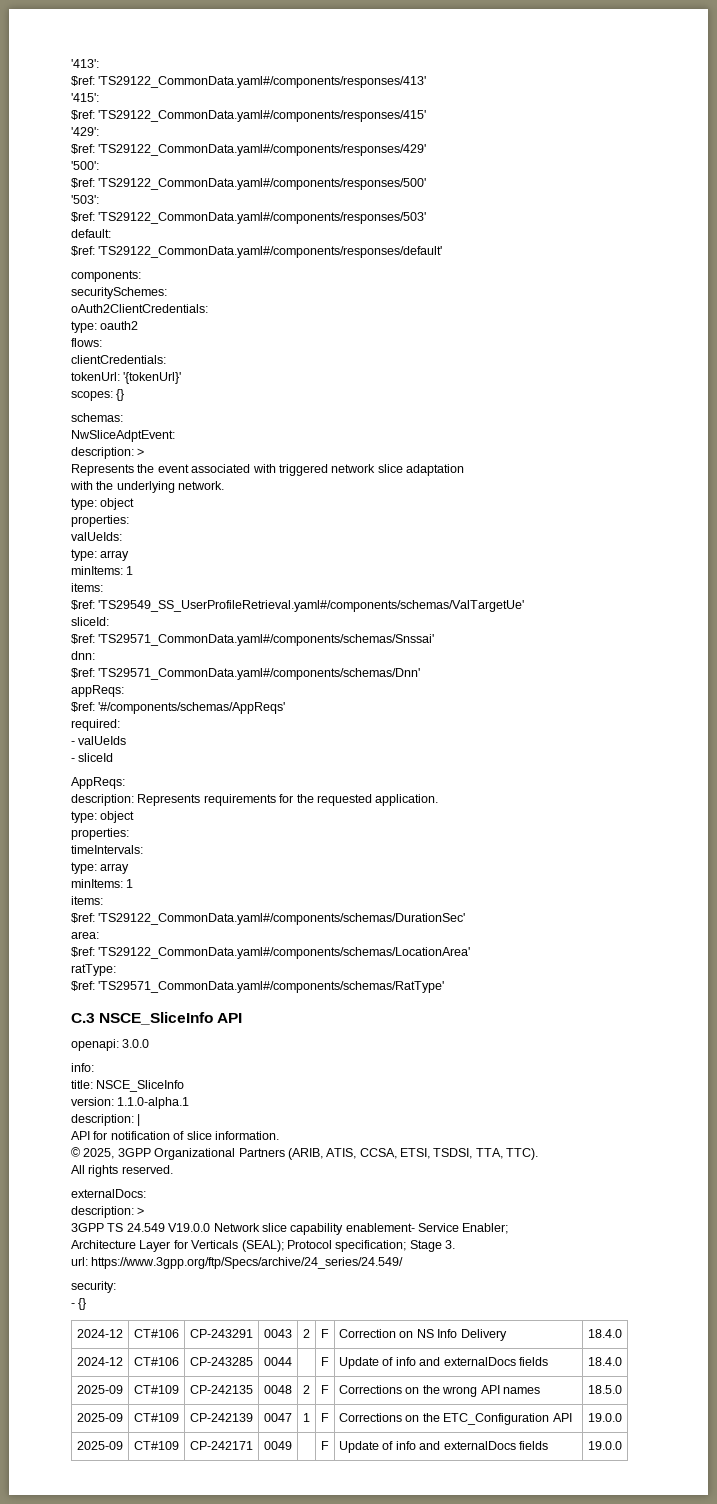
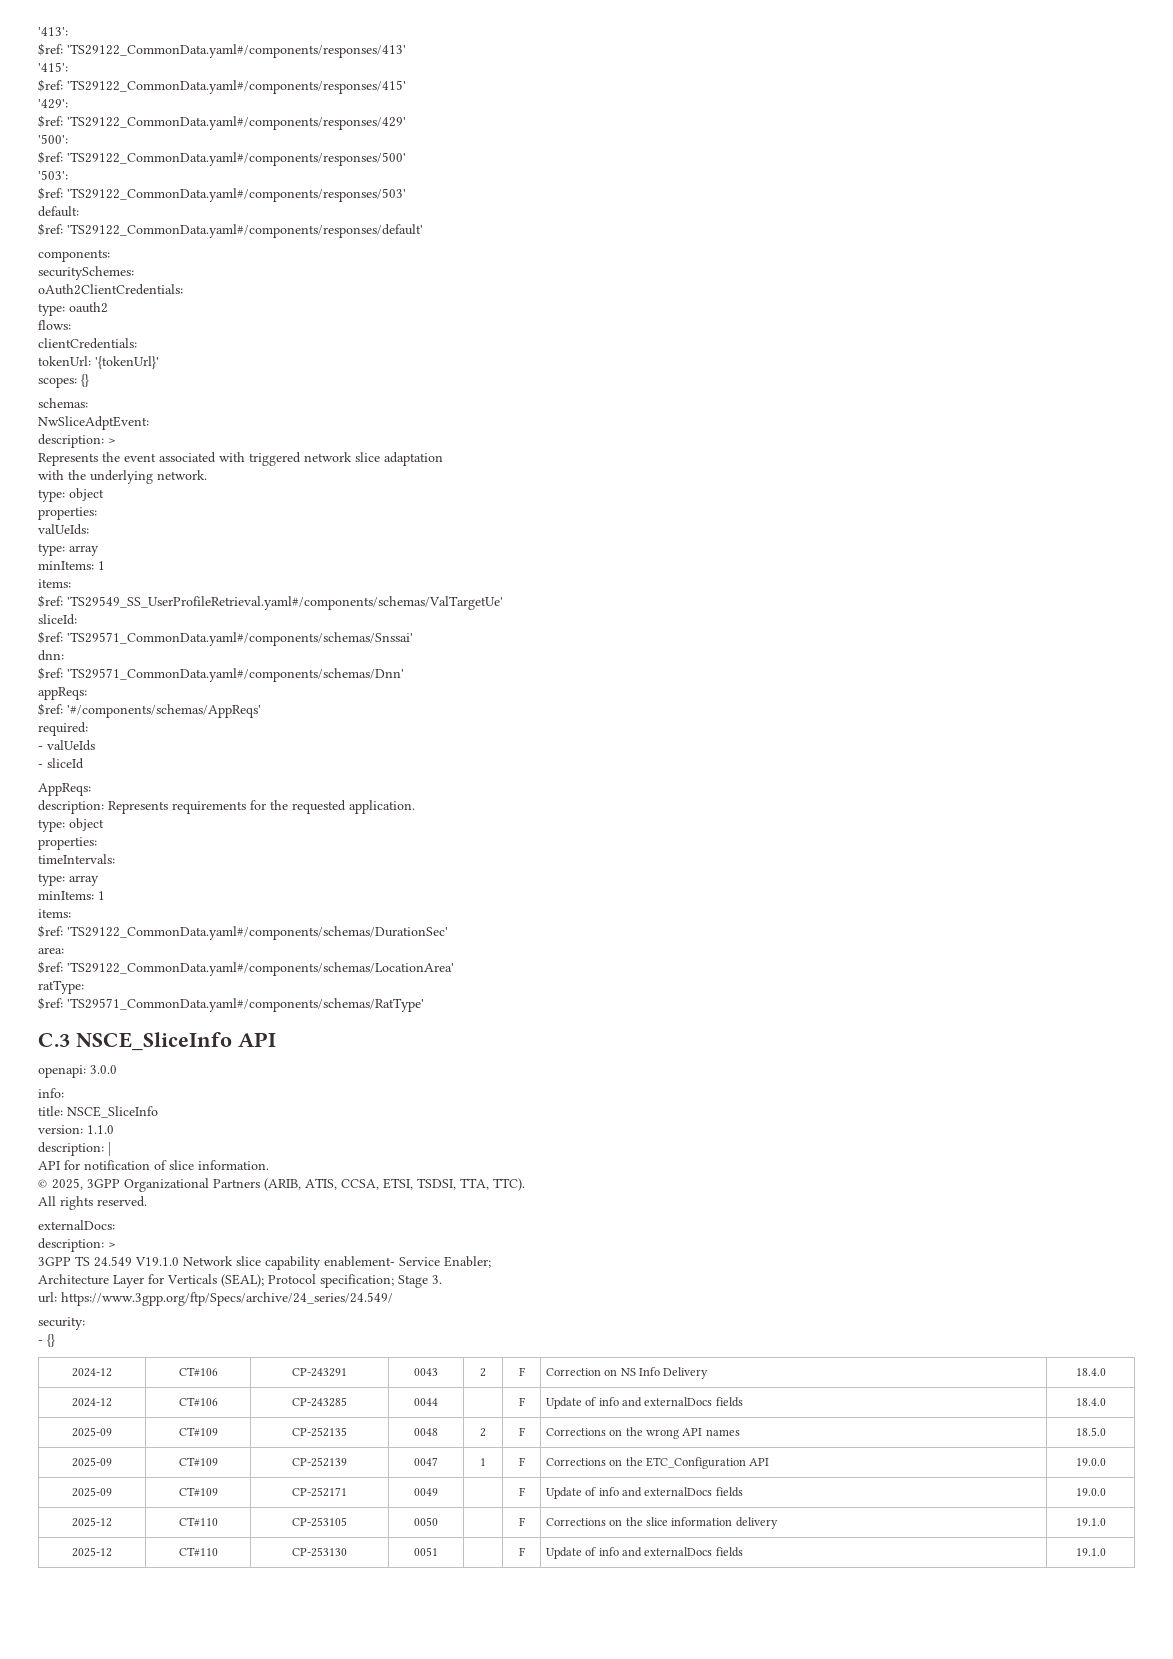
[117,1097,190,1109] 1.1.0-alpha.1 -> [87,1125,114,1134] 1.1.0
[168,1223,211,1232] V19.0.0 -> [135,1257,179,1266] V19.1.0
[190,1385,253,1394] CP-242135 -> [292,1427,347,1437] CP-252135
[190,1413,253,1422] CP-242139 -> [292,1457,347,1467] CP-252139
[190,1441,253,1450] CP-242171 -> [292,1487,347,1497] CP-252171
(622, 1445) none -> [72,1517,112,1527] [178,1517,218,1526] [292,1517,347,1527] [414,1517,438,1526] [518,1517,525,1526] [545,1517,778,1529] [1075,1518,1106,1526] [72,1547,112,1557] [178,1547,218,1556] [292,1547,347,1557] [414,1547,438,1556] [518,1547,525,1556] [545,1547,743,1559] [1075,1548,1106,1556] // 2025-12 | CT#110 | CP-253105 | 0050 | | F | Corrections on the slice information delivery | 19.1.0 // 2025-12 | CT#110 | CP-253130 | 0051 | | F | Update of info and externalDocs fields | 19.1.0

